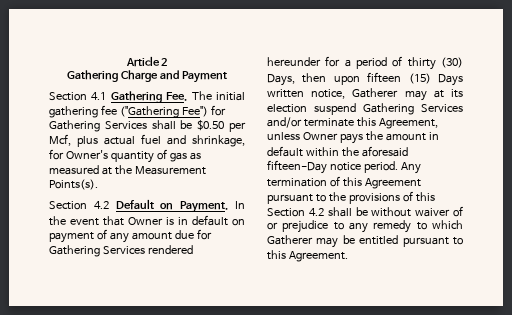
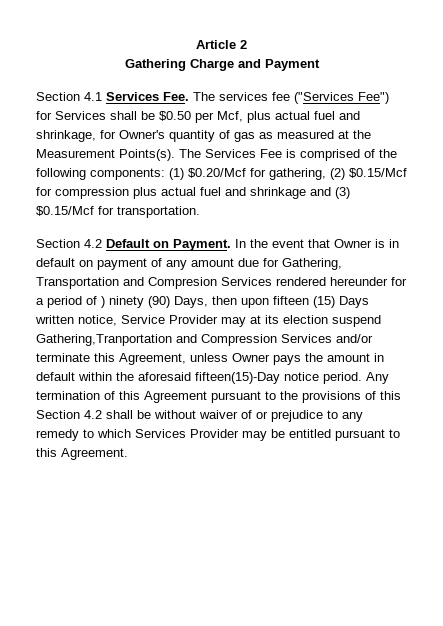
[110,91,162,103] Gathering -> [106,92,159,101] Services
[216,92,245,101] [49,105,179,118] initial gathering fee ("Gathering -> [219,92,354,104] services fee ("Services
[49,120,100,132] Gathering -> (52, 115) none
(98, 184) none -> [179,149,397,161] [36,168,407,180] [36,187,350,199] [36,206,200,218] The Services Fee is comprised of the following components: (1) $0.20/Mcf for gathering, (2) $0.15/Mcf for compression plus actual fuel and shrinkage and (3) $0.15/Mcf for transportation.
[49,245,100,257] Gathering -> [282,258,342,270] [36,277,217,289] Gathering, Transportation and Compresion
[407,57,463,70] thirty (30) -> [101,296,170,308] ) ninety (90)
[352,88,399,98] Gatherer -> [121,315,218,324] Service Provider
[363,103,414,115] Gathering -> [36,334,277,346] Gathering,Tranportation and Compression
[267,160,327,174] fifteen-Day -> [195,372,280,384] fifteen(15)-Day
[267,235,313,245] Gatherer -> [135,429,239,438] Services Provider

